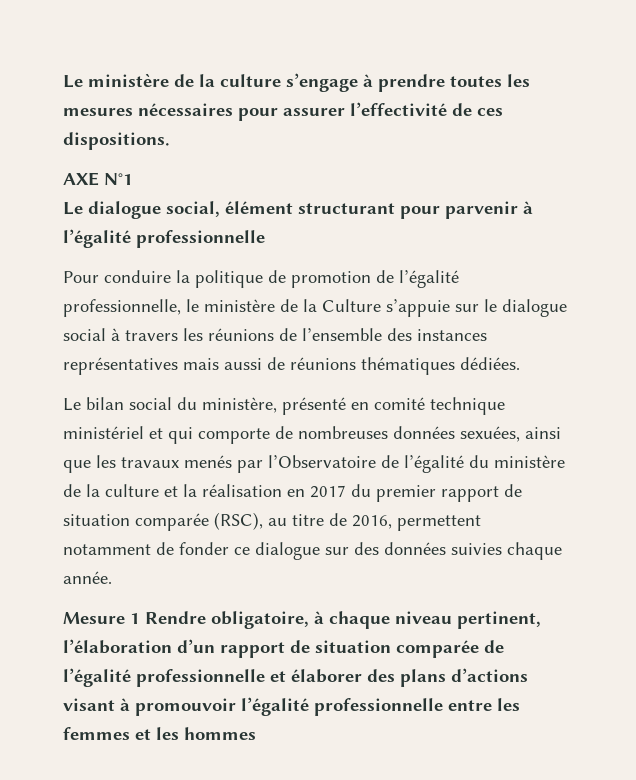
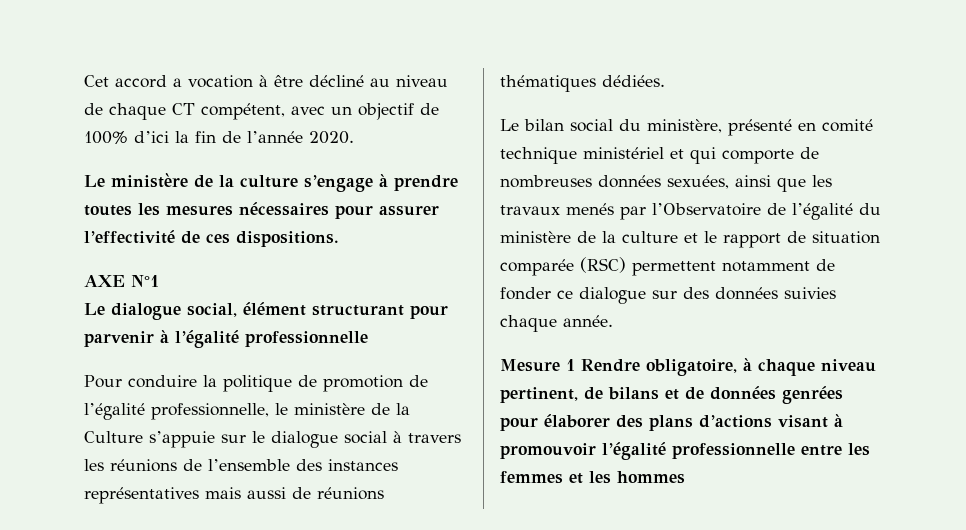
(63, 81) none -> [84,75,448,88] [84,103,439,120] [84,131,354,144] Cet accord a vocation à être décliné au niveau de chaque CT compétent, avec un objectif de 100% d’ici la fin de l’année 2020. //
[183,484,522,502] [63,512,392,531] la réalisation en 2017 du premier rapport de situation comparée (RSC), au titre de 2016, -> [704,231,880,248] [500,257,626,276] le rapport de situation comparée (RSC)
[63,639,504,658] [63,668,286,687] l’élaboration d’un rapport de situation comparée de l’égalité professionnelle et -> [584,386,843,404] [500,417,538,431] de bilans et de données genrées pour

